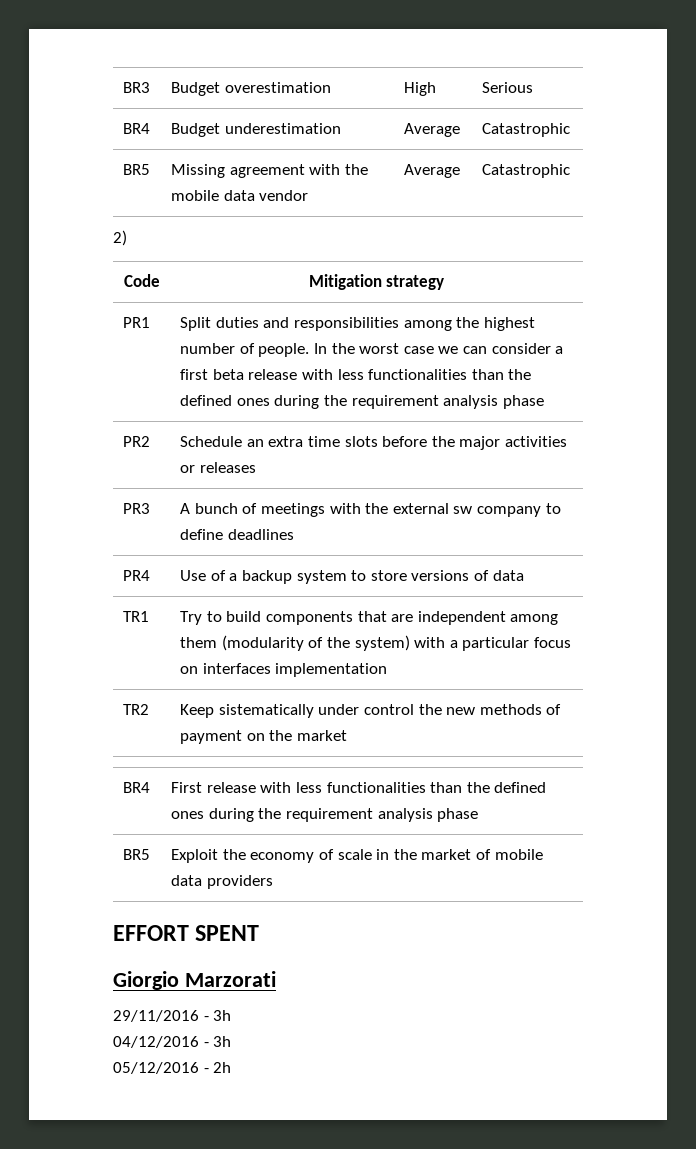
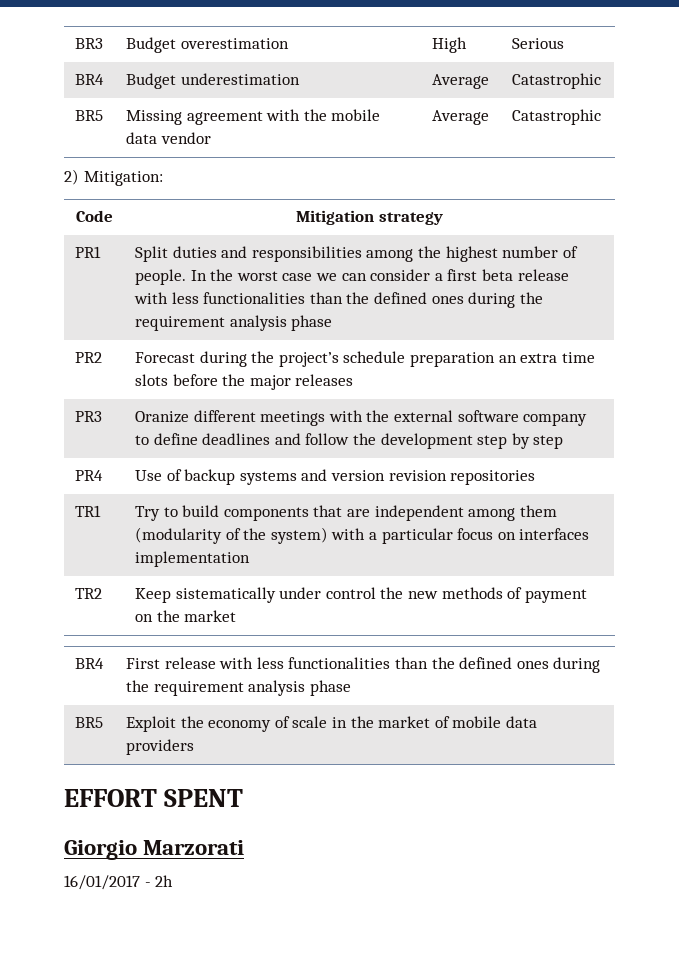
(127, 238) none -> [83,171,163,186] Mitigation:
[180,436,243,447] Schedule -> [135,351,495,367] Forecast during the project’s schedule preparation
[504,436,567,447] [180,465,196,473] activities or -> (291, 382) none
[180,503,258,514] A bunch of -> [135,410,256,423] Oranize different
[453,506,473,514] sw -> [457,410,519,422] software
[123,570,151,581] [180,570,524,584] // PR4 | Use of a backup system to store versions of data -> [274,433,564,449] [75,470,104,481] [135,469,536,485] and follow the development step by step // PR4 | Use of backup systems and version revision repositories
[113,1010,232,1022] [113,1036,232,1048] [113,1062,199,1074] 29/11/2016 - 3h // 04/12/2016 - 3h // 05/12/2016 -> [64,875,140,890] 16/01/2017

